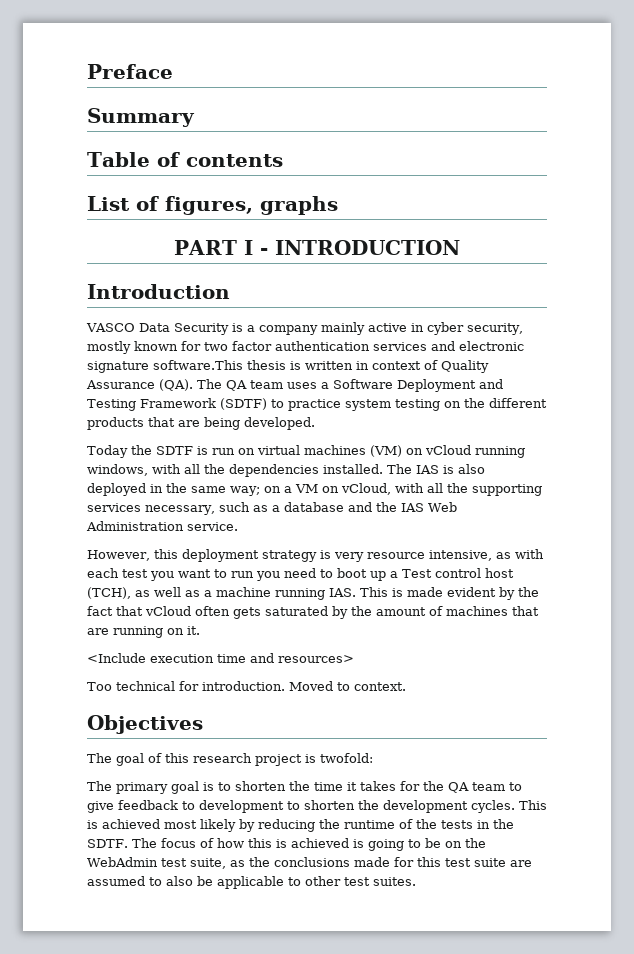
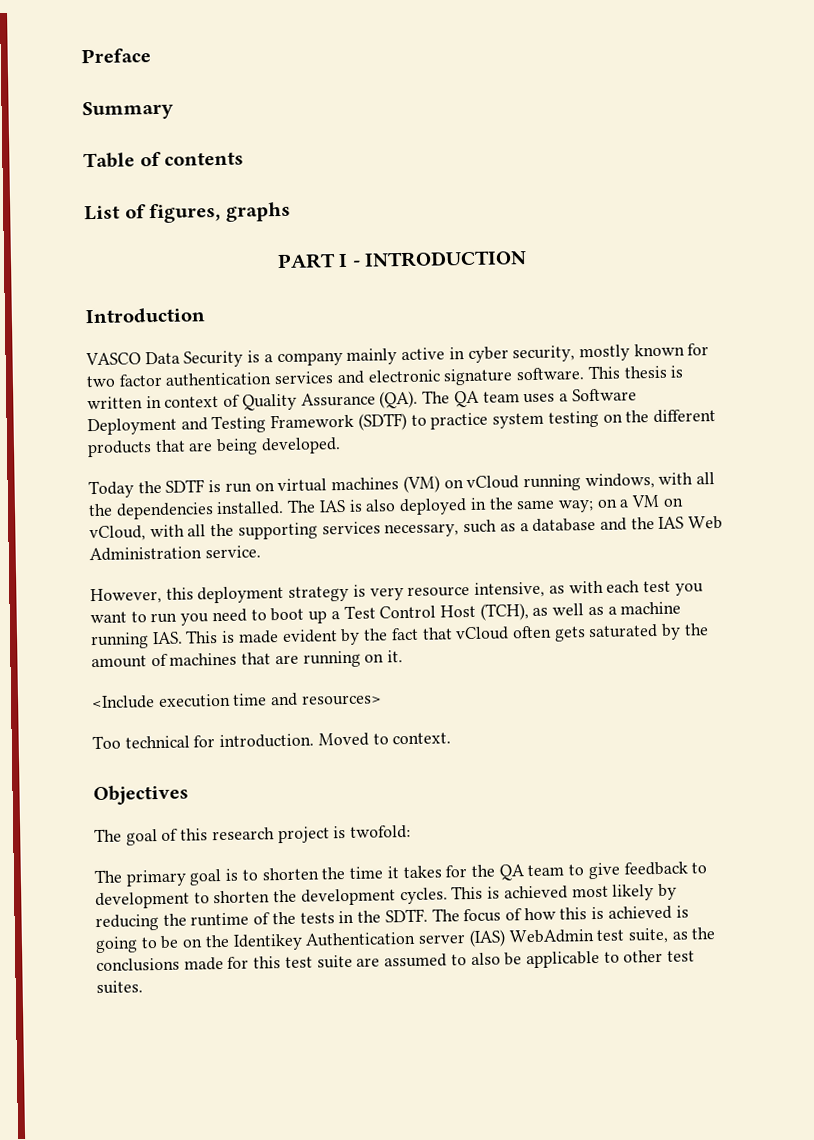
[153,360,243,370] software.This -> [516,365,620,381] software. This
[435,568,514,578] control host -> [379,604,476,619] Control Host
(486, 843) none -> [232,929,506,951] Identikey Authentication server (IAS)

